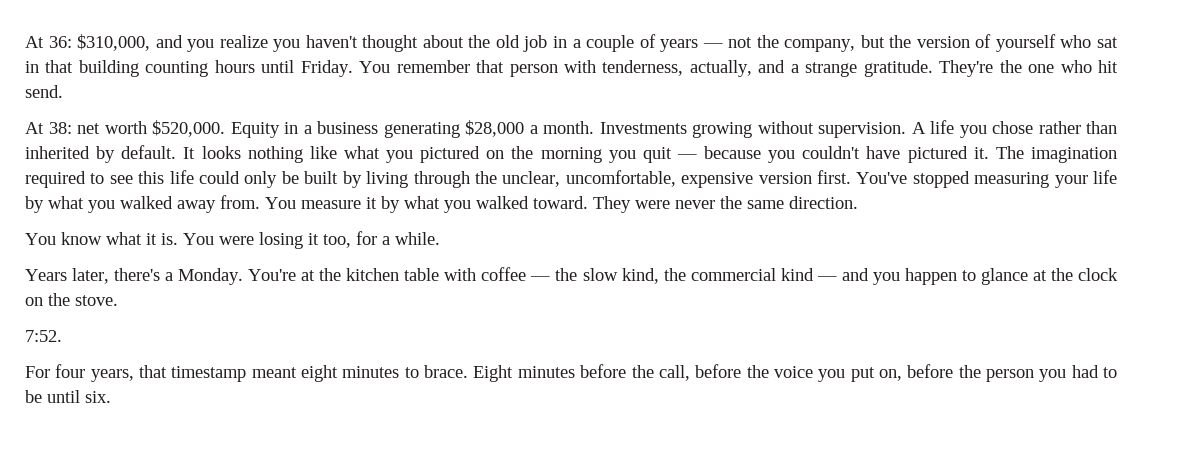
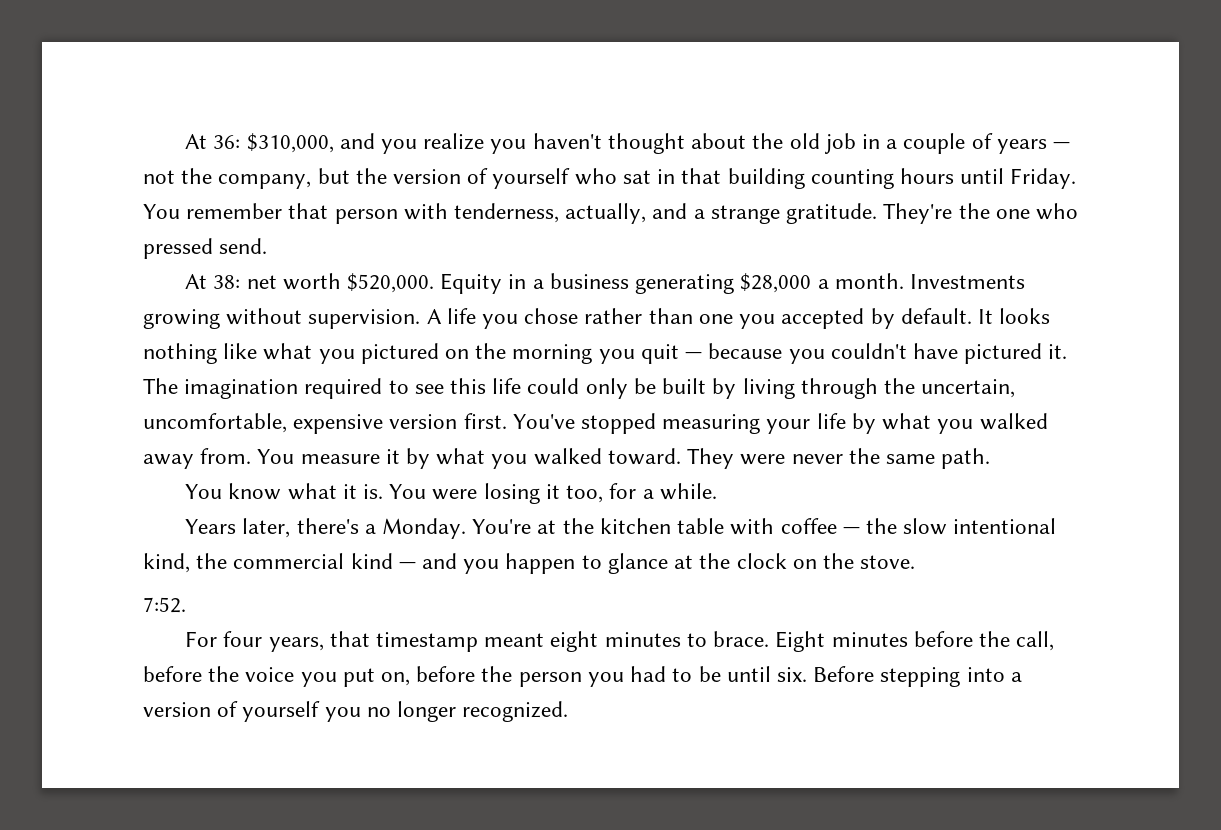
[1098,60,1119,73] hit -> [143,238,213,259] pressed
[25,146,90,159] inherited -> [698,308,865,329] one you accepted
[502,171,561,187] unclear, -> [921,379,1016,398] uncertain,
[789,196,858,209] direction. -> [941,448,991,469] path.
(618, 274) none -> [953,518,1057,534] intentional
(111, 397) none -> [813,666,1022,687] [143,701,569,722] Before stepping into a version of yourself you no longer recognized.

